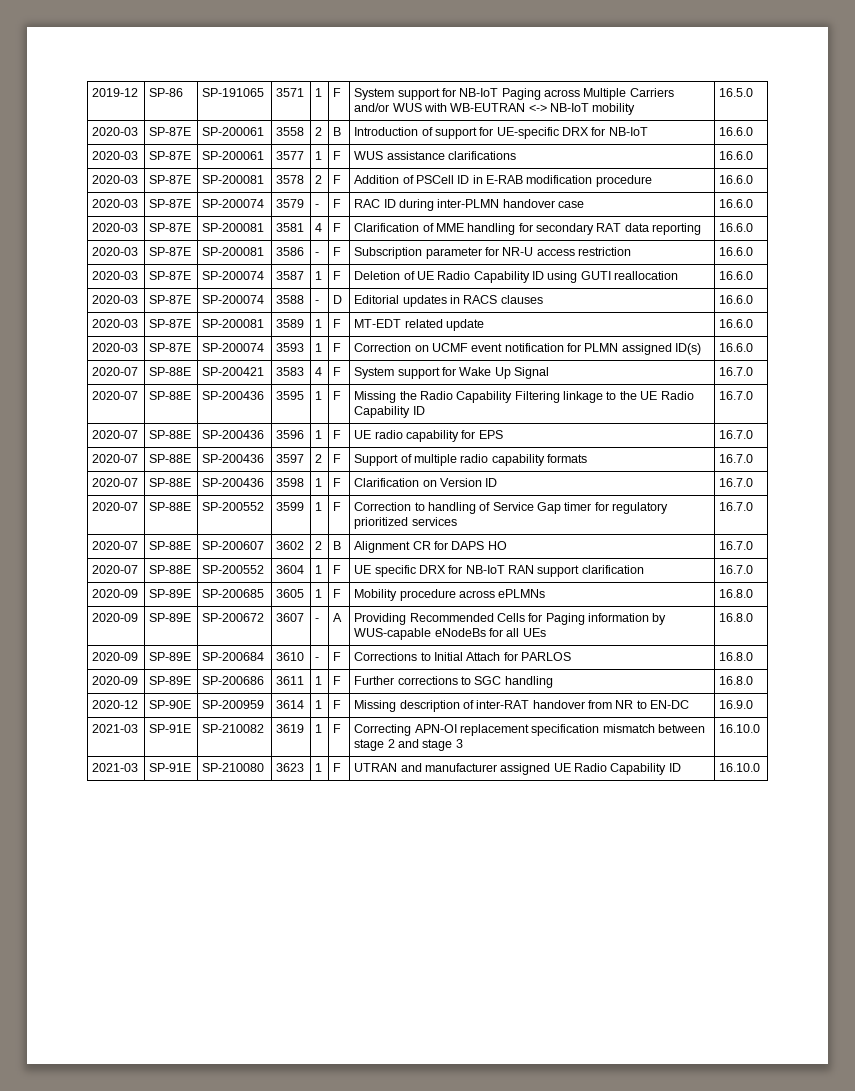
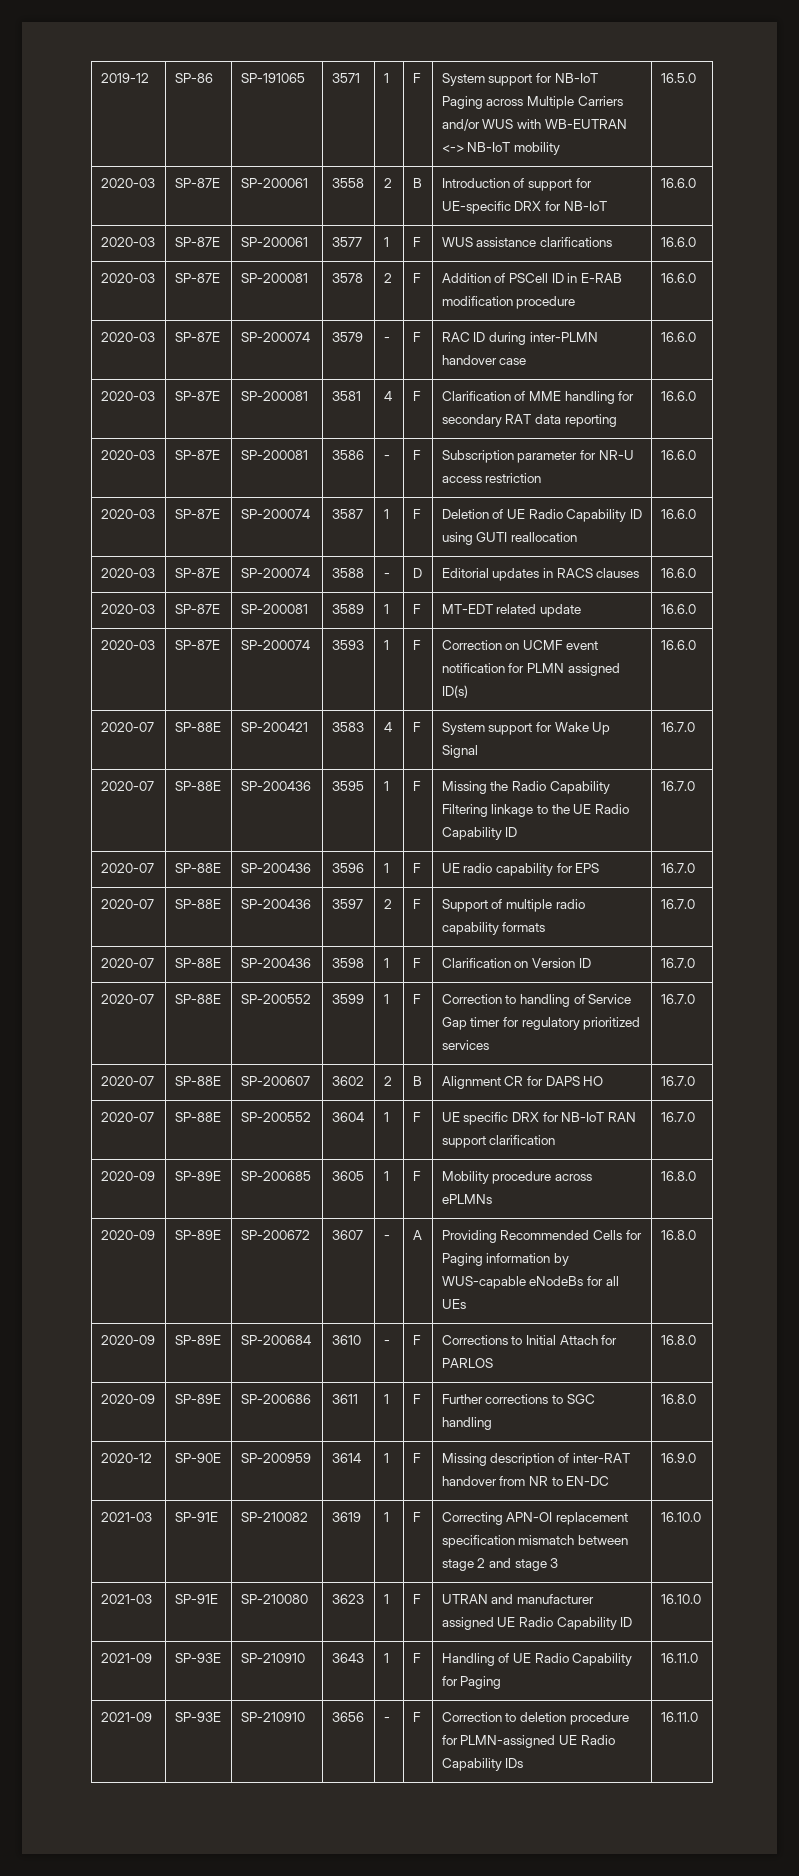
(761, 767) none -> [100,1653,152,1663] [174,1653,221,1663] [240,1653,305,1663] [331,1653,364,1663] [383,1653,389,1663] [412,1653,421,1663] [441,1653,633,1666] [441,1676,502,1689] [660,1653,698,1663] [100,1712,152,1722] [174,1712,221,1722] [240,1712,305,1722] [331,1712,364,1722] [383,1717,390,1722] [412,1712,421,1722] [441,1712,629,1725] [441,1735,615,1748] [441,1758,524,1771] [660,1712,698,1722] // 2021-09 | SP-93E | SP-210910 | 3643 | 1 | F | Handling of UE Radio Capability for Paging | 16.11.0 // 2021-09 | SP-93E | SP-210910 | 3656 | - | F | Correction to deletion procedure for PLMN-assigned UE Radio Capability IDs | 16.11.0

